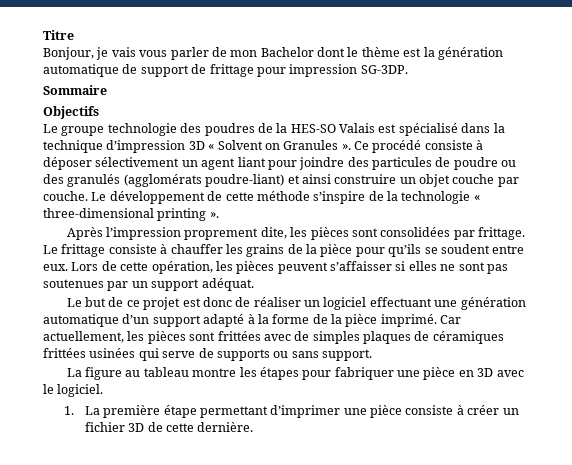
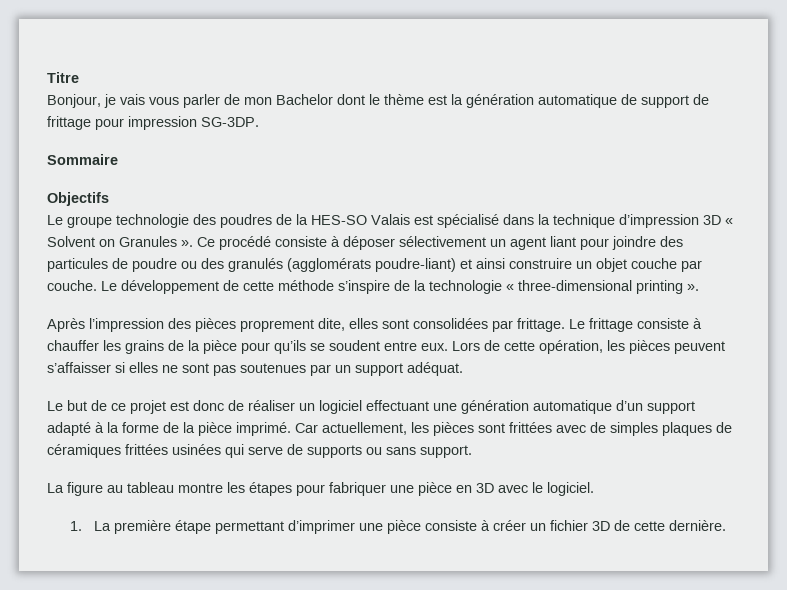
[184,227,349,240] proprement dite, les pièces -> [168,318,378,332] des pièces proprement dite, elles

